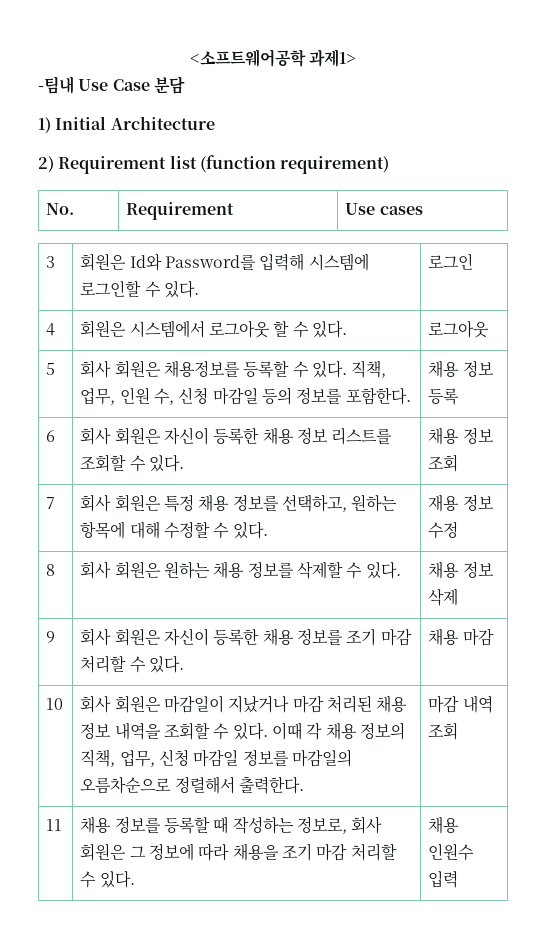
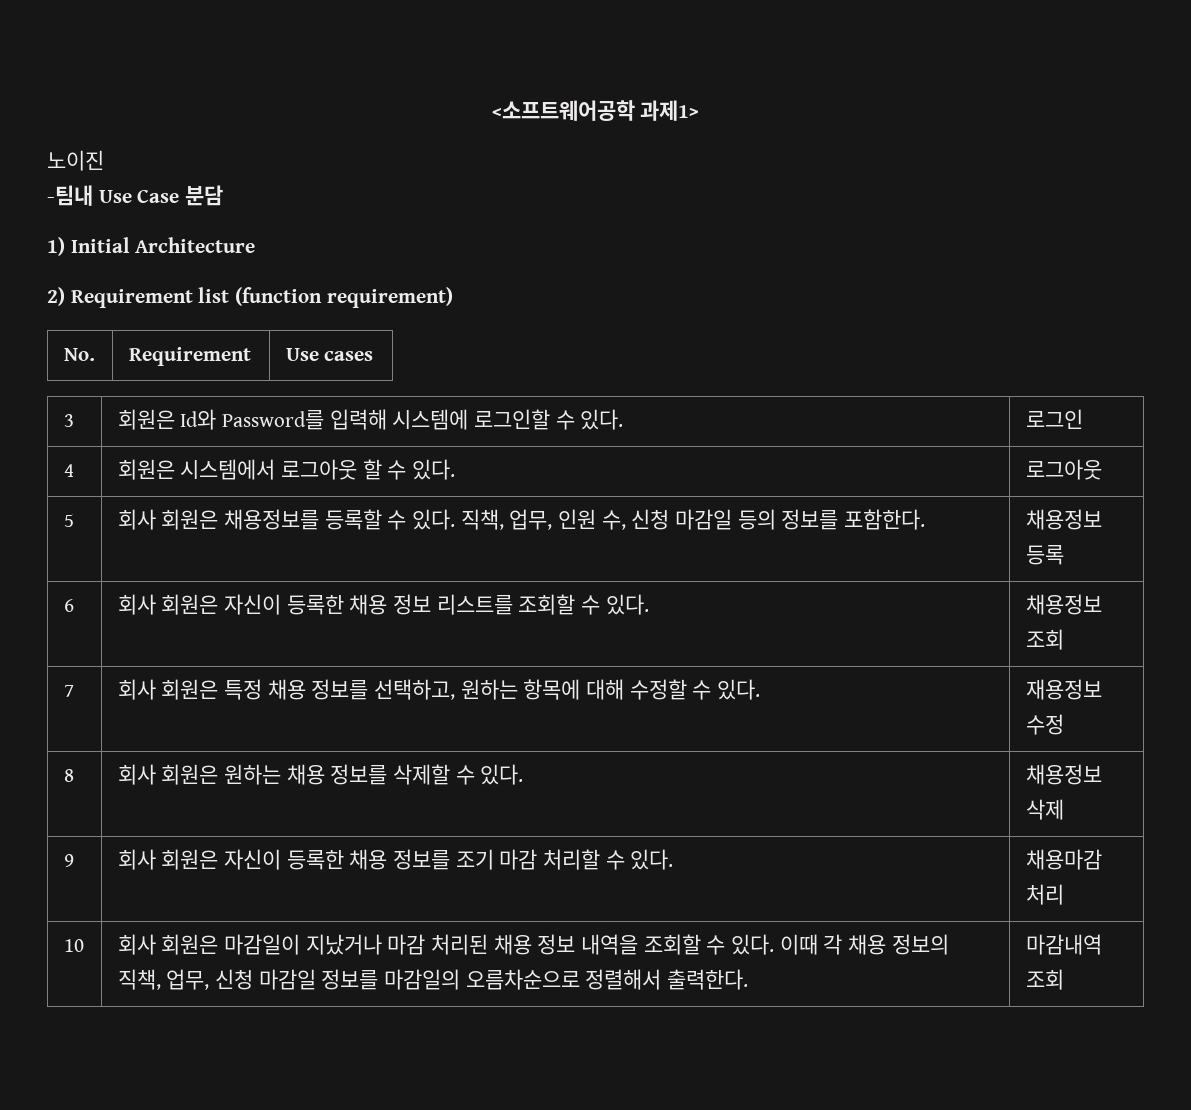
(357, 58) none -> [47,150,104,171] // 노이진
[428,360,494,378] 채용 정보 -> [1025,509,1102,530] 채용정보
[428,427,494,445] 채용 정보 -> [1025,594,1102,615] 채용정보
[428,494,494,512] 재용 정보 -> [1025,679,1102,700] 재용정보
[428,561,494,579] 채용 정보 -> [1025,764,1102,785] 채용정보
[428,628,494,646] 채용 마감 -> [1025,849,1102,870] [1025,884,1064,905] 채용마감 처리
[428,695,493,713] [428,722,459,740] [46,819,63,831] [80,816,383,834] [80,843,397,861] [80,870,135,888] [428,816,460,834] [428,843,475,861] [428,870,459,888] 마감 내역 조회 // 11 | 채용 정보를 등록할 때 작성하는 정보로, 회사 회원은 그 정보에 따라 채용을 조기 마감 처리할 수 있다. | 채용 인원수 입력 -> [1025,934,1102,955] [1025,969,1064,990] 마감내역 조회

